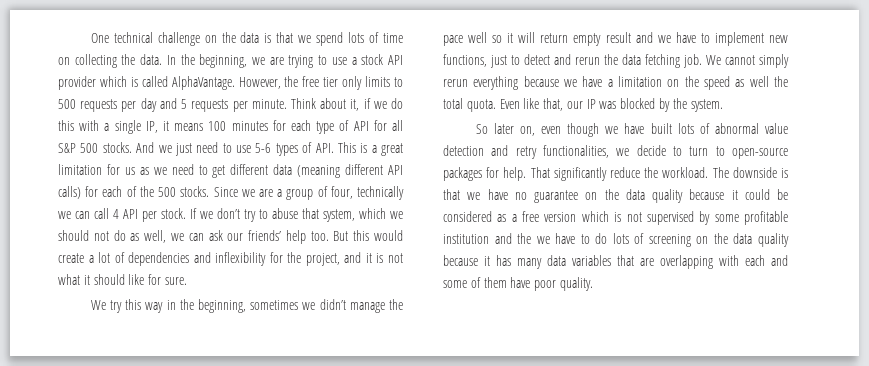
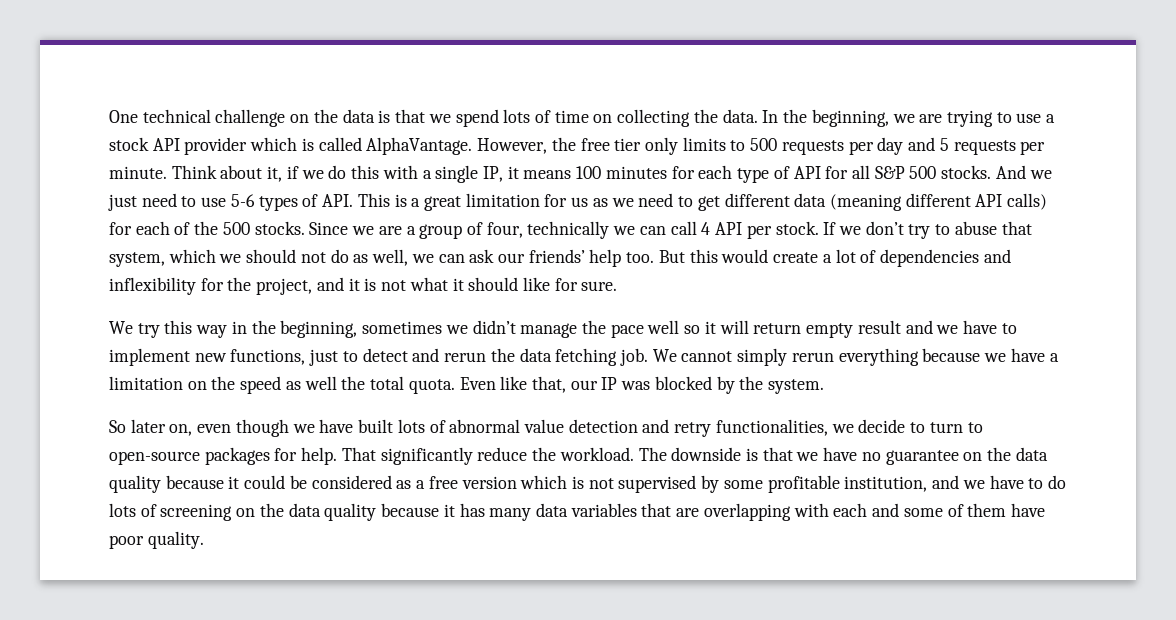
[443,233,532,244] institution and the -> [844,475,960,492] institution, and

